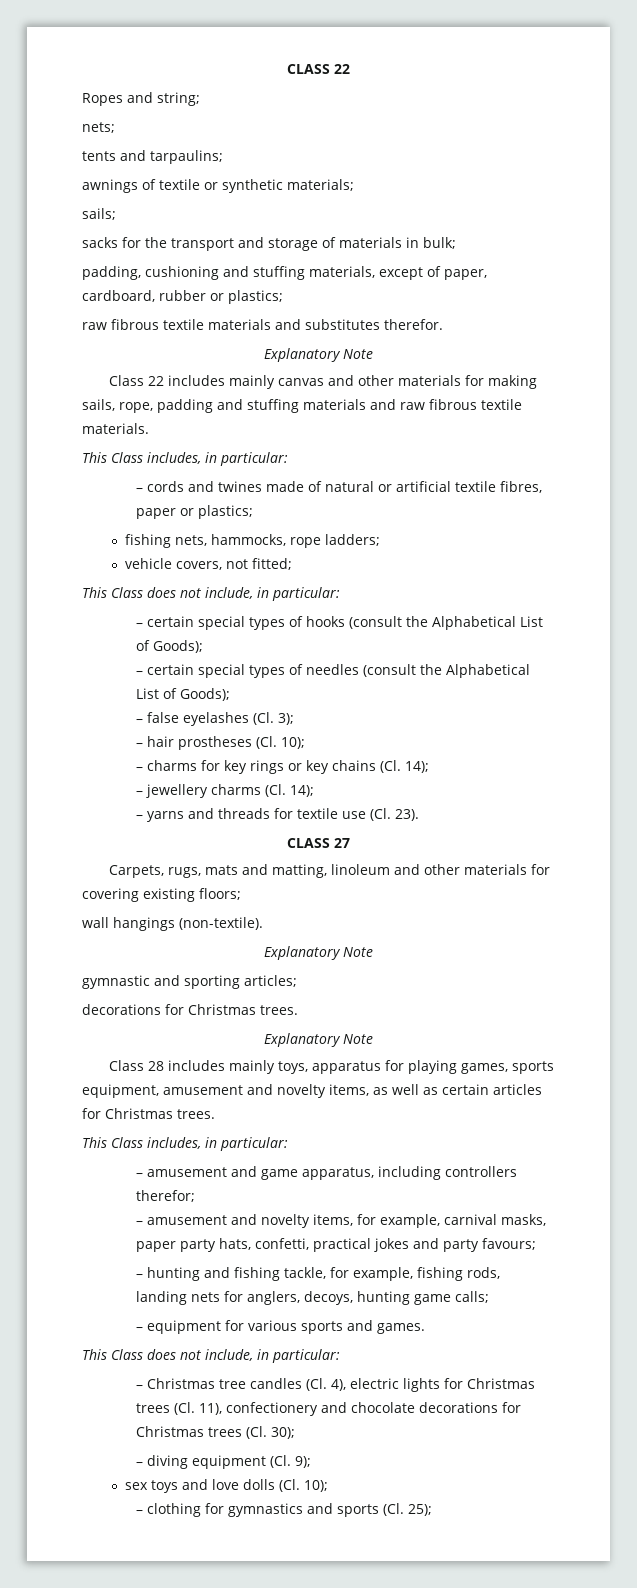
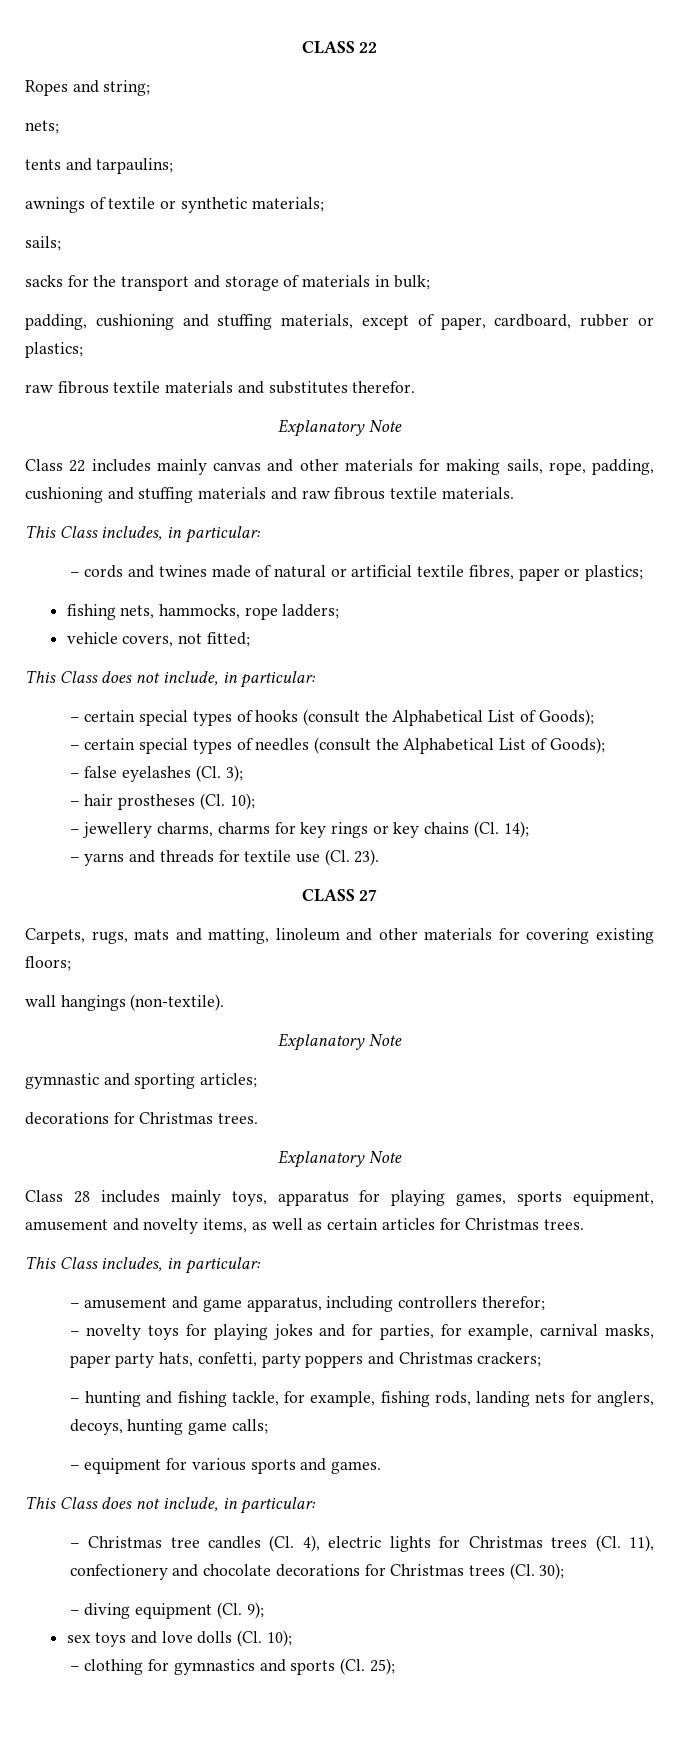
[157,399,213,413] padding -> [592,459,654,475] [25,487,103,503] padding, cushioning
(144, 769) none -> [83,822,214,838] jewellery charms,
[136,784,315,798] // – jewellery charms (Cl. 14); -> (529, 829) none
[147,1214,354,1228] amusement and novelty items, -> [86,1324,434,1340] novelty toys for playing jokes and for parties,
[313,1238,537,1252] practical jokes and party favours; -> [261,1352,542,1368] party poppers and Christmas crackers;

